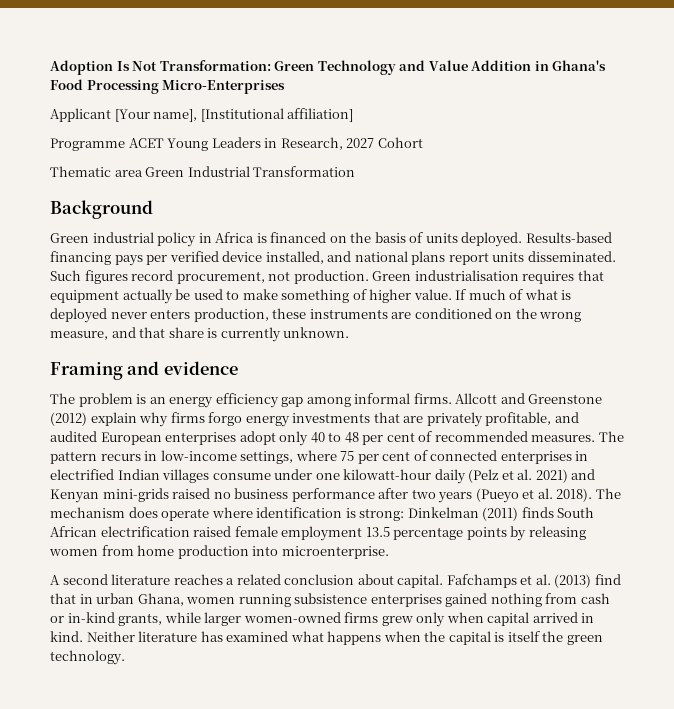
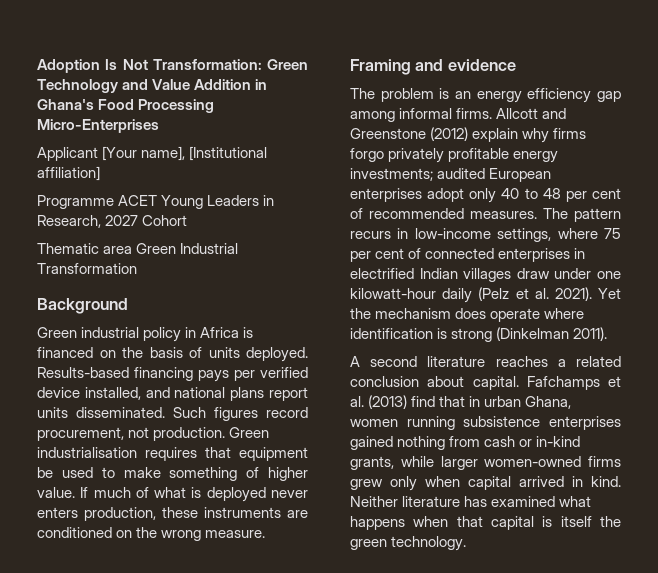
[122,289,173,304] actually -> (308, 454) none
[50,327,350,342] measure, and that share is currently unknown. -> [205,530,266,538] measure.
[245,412,579,427] energy investments that are privately profitable, and -> [388,148,559,163] [350,168,433,181] privately profitable energy investments;
[212,473,271,480] consume -> [516,268,550,279] draw
[535,469,596,483] [50,488,621,503] 2021) and Kenyan mini-grids raised no business performance after two years (Pueyo et al. 2018). The -> [554,287,621,301] [350,308,371,319] 2021). Yet the
[359,507,595,521] [50,526,586,541] [49,545,389,559] strong: Dinkelman (2011) finds South African electrification raised female employment 13.5 percentage points by releasing women from home production into microenterprise. -> [451,327,608,342] strong (Dinkelman 2011).
[424,631,446,642] the -> [456,516,483,527] that

